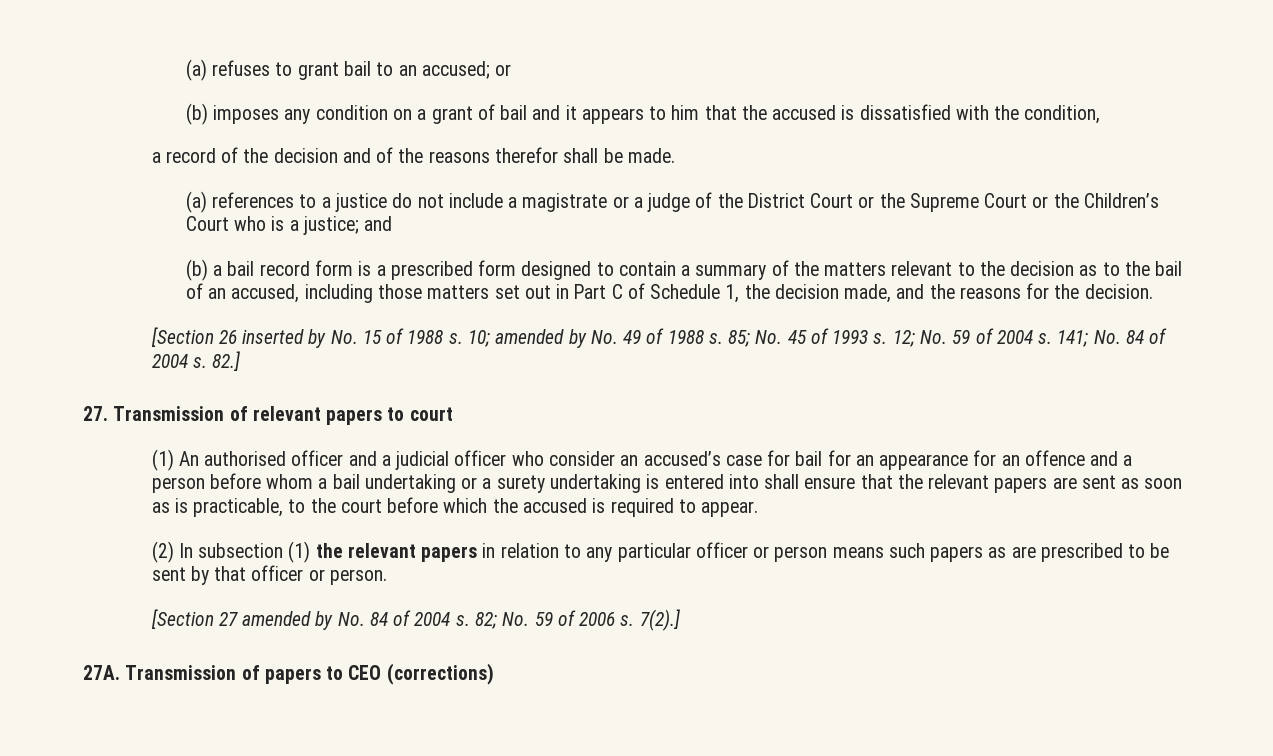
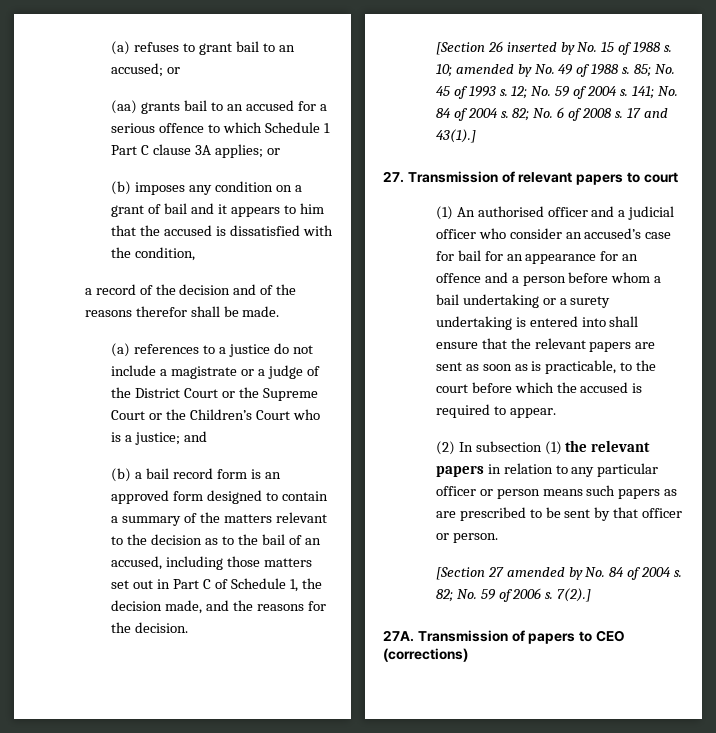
(512, 70) none -> [111,100,327,114] [111,122,330,133] [111,144,280,158] // (aa) grants bail to an accused for a serious offence to which Schedule 1 Part C clause 3A applies; or
[376,261,473,280] a prescribed -> [264,472,281,479] [111,490,170,504] an approved
[212,351,241,371] 82.] -> [512,107,668,121] [435,129,476,143] 82; No. 6 of 2008 s. 17 and 43(1).]

